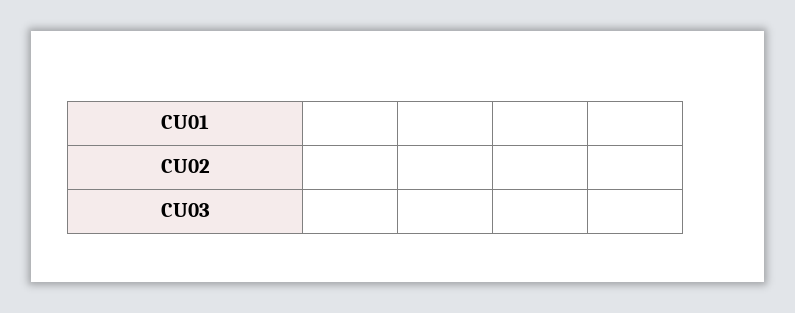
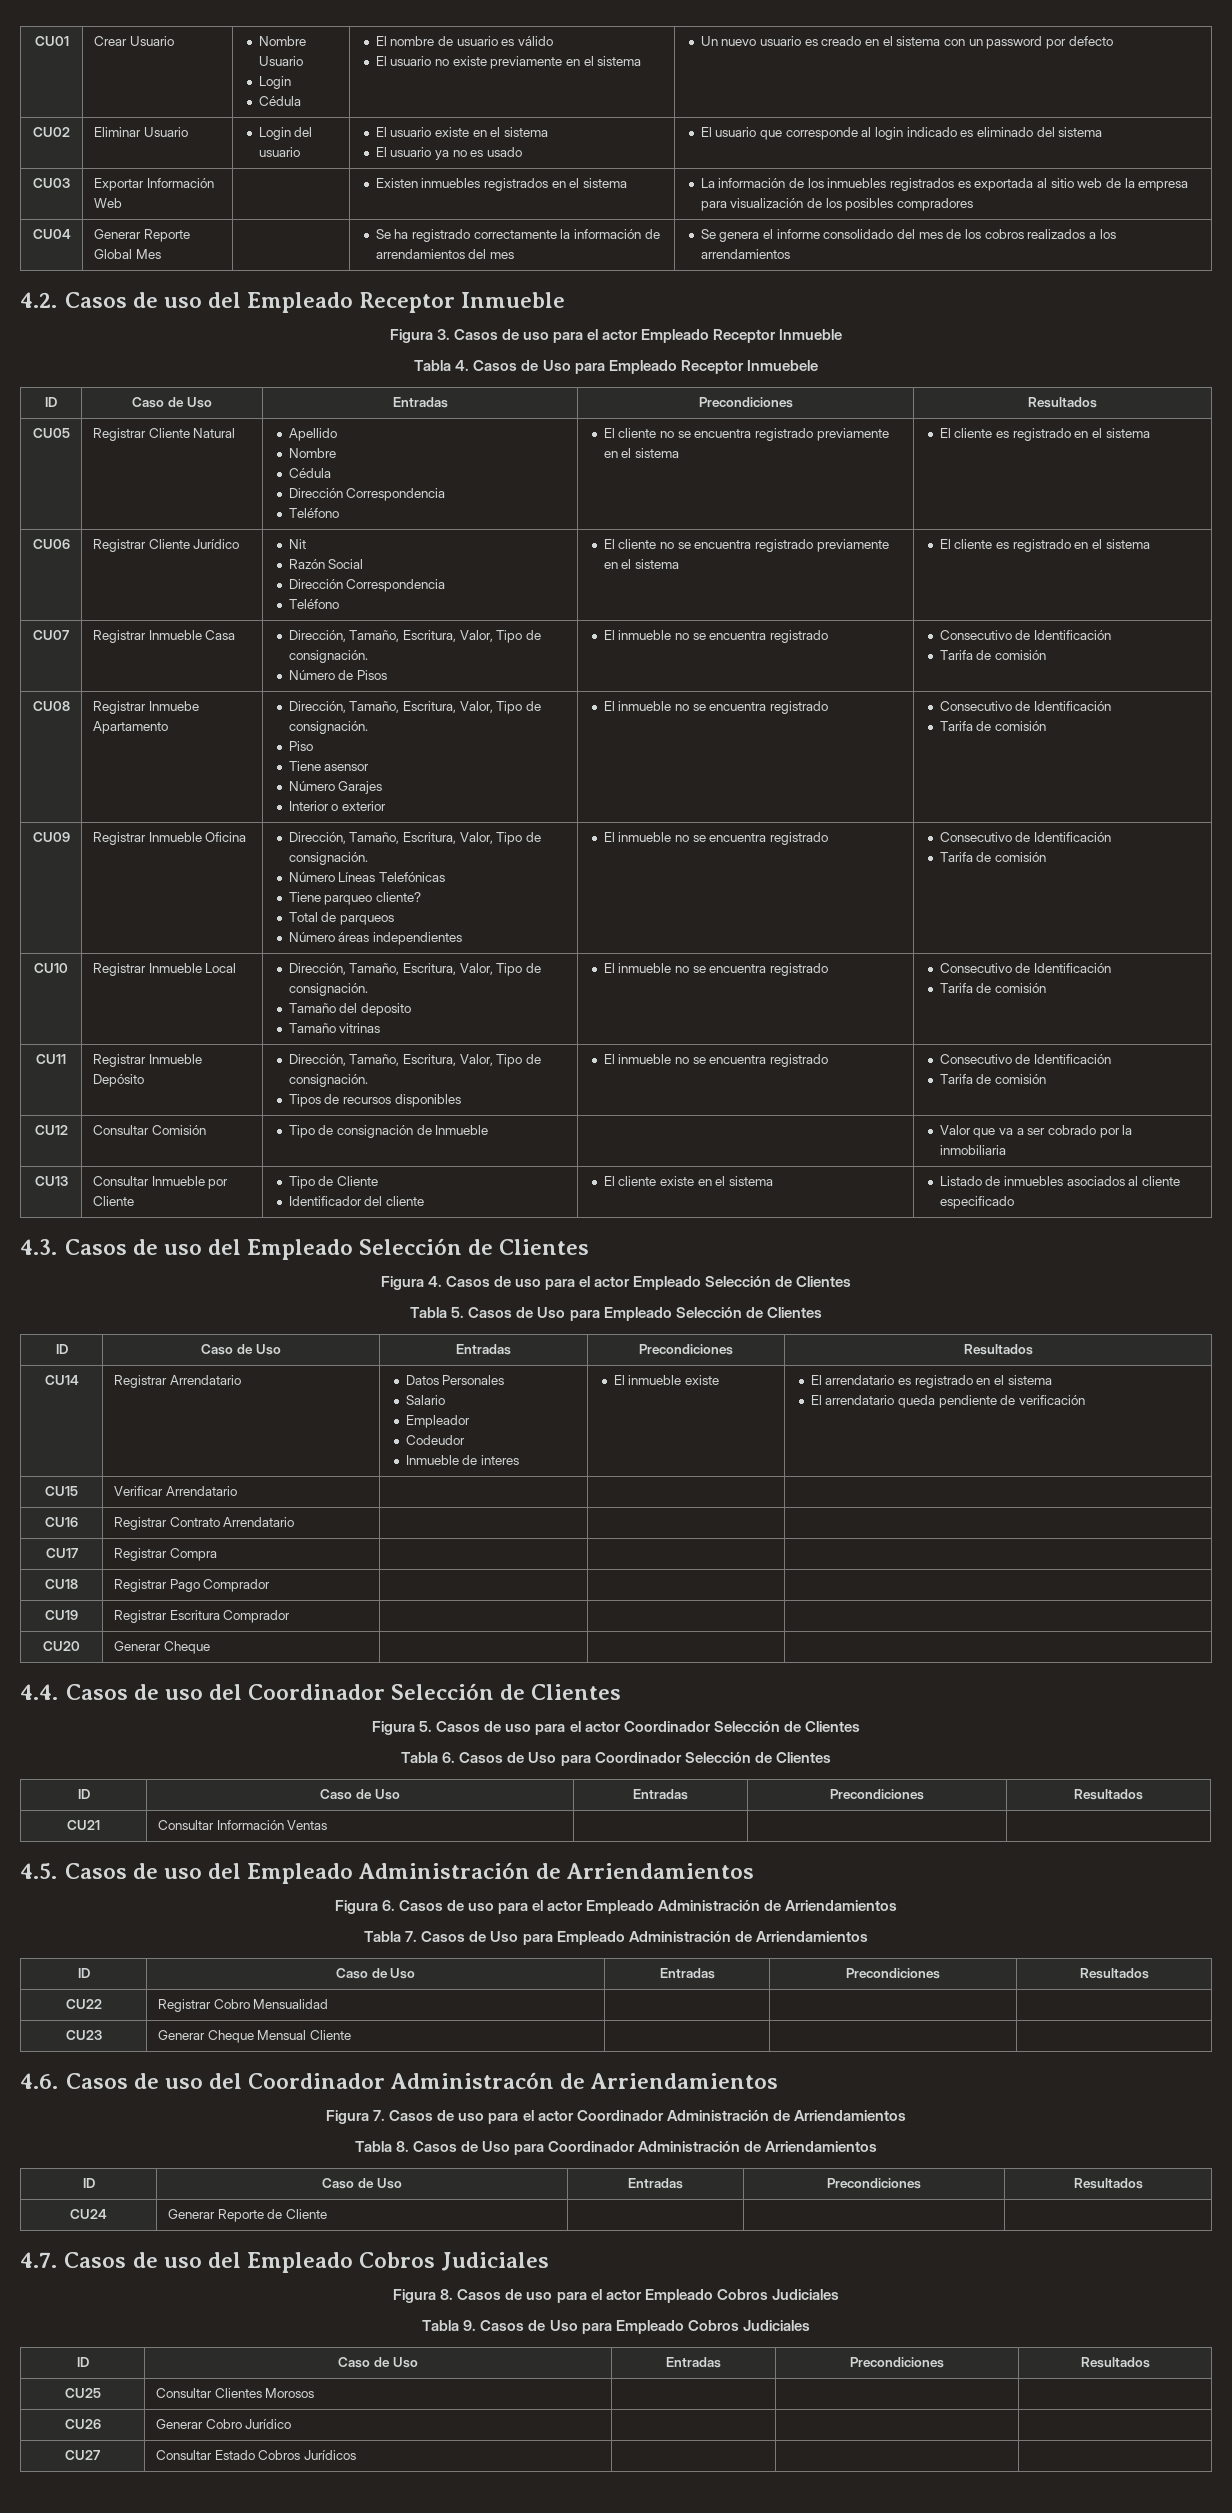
[160,159,210,173] [160,203,210,217] | | | // CU02 | | | | // CU03 | -> [93,36,174,46] [258,36,306,46] [258,56,303,66] [258,76,291,89] [258,96,301,106] [375,36,554,46] [375,56,642,69] [700,36,1113,49] [33,127,70,137] [93,127,188,137] [258,127,313,140] [258,147,300,157] [375,127,549,137] [375,147,523,160] [700,127,1103,140] [33,178,70,188] [93,178,214,191] [93,198,122,208] [375,178,628,191] [700,178,1189,191] [700,198,974,211] [32,229,71,239] [93,229,190,242] [93,249,161,259] [375,229,660,242] [375,249,515,259] [700,229,1116,242] [700,249,790,259] [20,292,565,313] [389,329,843,343] [414,360,818,374] [45,397,57,407] [132,397,212,408] [392,397,448,408] [698,397,793,408] [1028,397,1097,408] [32,428,70,438] [92,428,236,441] [288,428,337,441] [288,448,336,458] [288,468,331,478] [288,488,446,501] [288,508,339,518] [603,428,889,441] [603,448,680,458] [939,428,1150,441] [32,539,70,549] [92,539,240,552] [288,539,306,549] [288,559,364,569] [288,579,446,592] [288,599,339,609] [603,539,889,552] [603,559,680,569] [939,539,1150,552] [33,630,69,640] [92,630,236,643] [288,630,542,643] [288,650,368,663] [288,670,388,680] [603,630,829,643] [939,630,1112,640] [939,650,1047,660] [32,701,70,711] [92,701,199,714] [92,721,168,734] [288,701,542,714] [288,721,368,734] [288,741,313,751] [288,761,370,771] [288,781,383,794] [288,801,387,811] [603,701,829,714] [939,701,1112,711] [939,721,1047,731] [32,832,70,842] [92,832,247,845] [288,832,542,845] [288,852,368,865] [288,872,446,882] [288,892,422,905] [288,912,395,925] [288,932,463,945] [603,832,829,845] [939,832,1112,842] [939,852,1047,862] [34,963,68,973] [92,963,237,976] [288,963,542,976] [288,983,368,996] [288,1003,412,1016] [288,1023,381,1033] [603,963,829,976] [939,963,1112,973] [939,983,1047,993] [36,1054,66,1064] [92,1054,202,1067] [92,1074,144,1087] [288,1054,542,1067] [288,1074,368,1087] [288,1094,461,1107] [603,1054,829,1067] [939,1054,1112,1064] [939,1074,1047,1084] [34,1125,68,1135] [92,1125,206,1135] [288,1125,489,1138] [939,1125,1133,1138] [939,1145,1006,1155] [34,1176,68,1186] [92,1176,229,1189] [92,1196,134,1206] [288,1176,379,1189] [288,1196,425,1206] [603,1176,774,1186] [939,1176,1181,1186] [939,1196,1014,1209] [20,1238,590,1260] [380,1276,852,1290] [410,1307,822,1321] [55,1344,68,1354] [201,1344,281,1355] [456,1344,511,1355] [639,1344,733,1355] [963,1344,1033,1355] [44,1375,79,1385] [113,1375,241,1388] [405,1375,505,1385] [405,1395,445,1405] [405,1415,470,1428] [405,1435,465,1445] [405,1455,520,1465] [613,1375,720,1385] [810,1375,1052,1388] [810,1395,1086,1408] [45,1486,78,1496] [113,1486,237,1496] [45,1517,78,1527] [113,1517,295,1530] [45,1548,78,1558] [113,1548,217,1561] [45,1579,78,1589] [113,1579,271,1592] [45,1610,78,1620] [113,1610,291,1623] [43,1641,80,1651] [113,1641,210,1654] [20,1683,622,1700] [372,1721,860,1735] [401,1752,831,1766] [77,1789,90,1799] [320,1789,400,1800] [633,1789,688,1800] [830,1789,924,1800] [1074,1789,1143,1800] [67,1820,100,1830] [157,1820,328,1830] [20,1862,755,1884] [334,1900,898,1914] [364,1931,868,1945] [77,1968,90,1978] [335,1968,416,1979] [659,1968,715,1979] [846,1968,940,1979] [1079,1968,1149,1979] [65,1999,102,2009] [157,1999,329,2012] [65,2030,102,2040] [157,2030,351,2043] [20,2072,779,2089] [326,2110,906,2124] [354,2141,878,2155] [82,2178,95,2188] [322,2178,402,2189] [628,2178,683,2189] [827,2178,921,2189] [1073,2178,1143,2189] [70,2209,107,2219] [167,2209,327,2222] [20,2252,549,2273] [393,2289,839,2303] [422,2320,810,2334] [76,2357,89,2367] [338,2357,418,2368] [666,2357,721,2368] [850,2357,944,2368] [1080,2357,1150,2368] [64,2388,101,2398] [155,2388,315,2398] [64,2419,101,2429] [155,2419,292,2429] [65,2450,100,2460] [155,2450,356,2460] Crear Usuario | Nombre Usuario // Login // Cédula | El nombre de usuario es válido // El usuario no existe previamente en el sistema | Un nuevo usuario es creado en el sistema con un password por defecto // CU02 | Eliminar Usuario | Login del usuario | El usuario existe en el sistema // El usuario ya no es usado | El usuario que corresponde al login indicado es eliminado del sistema // CU03 | Exportar Información Web | | Existen inmuebles registrados en el sistema | La información de los inmuebles registrados es exportada al sitio web de la empresa para visualización de los posibles compradores // CU04 | Generar Reporte Global Mes | | Se ha registrado correctamente la información de arrendamientos del mes | Se genera el informe consolidado del mes de los cobros realizados a los arrendamientos // 4.2. Casos de uso del Empleado Receptor Inmueble // Figura 3. Casos de uso para el actor Empleado Receptor Inmueble // Tabla 4. Casos de Uso para Empleado Receptor Inmuebele // ID | Caso de Uso | Entradas | Precondiciones | Resultados // CU05 | Registrar Cliente Natural | Apellido // Nombre // Cédula // Dirección Correspondencia // Teléfono | El cliente no se encuentra registrado previamente en el sistema | El cliente es registrado en el sistema // CU06 | Registrar Cliente Jurídico | Nit // Razón Social // Dirección Correspondencia // Teléfono | El cliente no se encuentra registrado previamente en el sistema | El cliente es registrado en el sistema // CU07 | Registrar Inmueble Casa | Dirección, Tamaño, Escritura, Valor, Tipo de consignación. // Número de Pisos | El inmueble no se encuentra registrado | Consecutivo de Identificación // Tarifa de comisión // CU08 | Registrar Inmuebe Apartamento | Dirección, Tamaño, Escritura, Valor, Tipo de consignación. // Piso // Tiene asensor // Número Garajes // Interior o exterior | El inmueble no se encuentra registrado | Consecutivo de Identificación // Tarifa de comisión // CU09 | Registrar Inmueble Oficina | Dirección, Tamaño, Escritura, Valor, Tipo de consignación. // Número Líneas Telefónicas // Tiene parqueo cliente? // Total de parqueos // Número áreas independientes | El inmueble no se encuentra registrado | Consecutivo de Identificación // Tarifa de comisión // CU10 | Registrar Inmueble Local | Dirección, Tamaño, Escritura, Valor, Tipo de consignación. // Tamaño del deposito // Tamaño vitrinas | El inmueble no se encuentra registrado | Consecutivo de Identificación // Tarifa de comisión // CU11 | Registrar Inmueble Depósito | Dirección, Tamaño, Escritura, Valor, Tipo de consignación. // Tipos de recursos disponibles | El inmueble no se encuentra registrado | Consecutivo de Identificación // Tarifa de comisión // CU12 | Consultar Comisión | Tipo de consignación de Inmueble | | Valor que va a ser cobrado por la inmobiliaria // CU13 | Consultar Inmueble por Cliente | Tipo de Cliente // Identificador del cliente | El cliente existe en el sistema | Listado de inmuebles asociados al cliente especificado // 4.3. Casos de uso del Empleado Selección de Clientes // Figura 4. Casos de uso para el actor Empleado Selección de Clientes // Tabla 5. Casos de Uso para Empleado Selección de Clientes // ID | Caso de Uso | Entradas | Precondiciones | Resultados // CU14 | Registrar Arrendatario | Datos Personales // Salario // Empleador // Codeudor // Inmueble de interes | El inmueble existe | El arrendatario es registrado en el sistema // El arrendatario queda pendiente de verificación // CU15 | Verificar Arrendatario | | | // CU16 | Registrar Contrato Arrendatario | | | // CU17 | Registrar Compra | | | // CU18 | Registrar Pago Comprador | | | // CU19 | Registrar Escritura Comprador | | | // CU20 | Generar Cheque | | | // 4.4. Casos de uso del Coordinador Selección de Clientes // Figura 5. Casos de uso para el actor Coordinador Selección de Clientes // Tabla 6. Casos de Uso para Coordinador Selección de Clientes // ID | Caso de Uso | Entradas | Precondiciones | Resultados // CU21 | Consultar Información Ventas | | | // 4.5. Casos de uso del Empleado Administración de Arriendamientos // Figura 6. Casos de uso para el actor Empleado Administración de Arriendamientos // Tabla 7. Casos de Uso para Empleado Administración de Arriendamientos // ID | Caso de Uso | Entradas | Precondiciones | Resultados // CU22 | Registrar Cobro Mensualidad | | | // CU23 | Generar Cheque Mensual Cliente | | | // 4.6. Casos de uso del Coordinador Administracón de Arriendamientos // Figura 7. Casos de uso para el actor Coordinador Administración de Arriendamientos // Tabla 8. Casos de Uso para Coordinador Administración de Arriendamientos // ID | Caso de Uso | Entradas | Precondiciones | Resultados // CU24 | Generar Reporte de Cliente | | | // 4.7. Casos de uso del Empleado Cobros Judiciales // Figura 8. Casos de uso para el actor Empleado Cobros Judiciales // Tabla 9. Casos de Uso para Empleado Cobros Judiciales // ID | Caso de Uso | Entradas | Precondiciones | Resultados // CU25 | Consultar Clientes Morosos | | | // CU26 | Generar Cobro Jurídico | | | // CU27 | Consultar Estado Cobros Jurídicos

